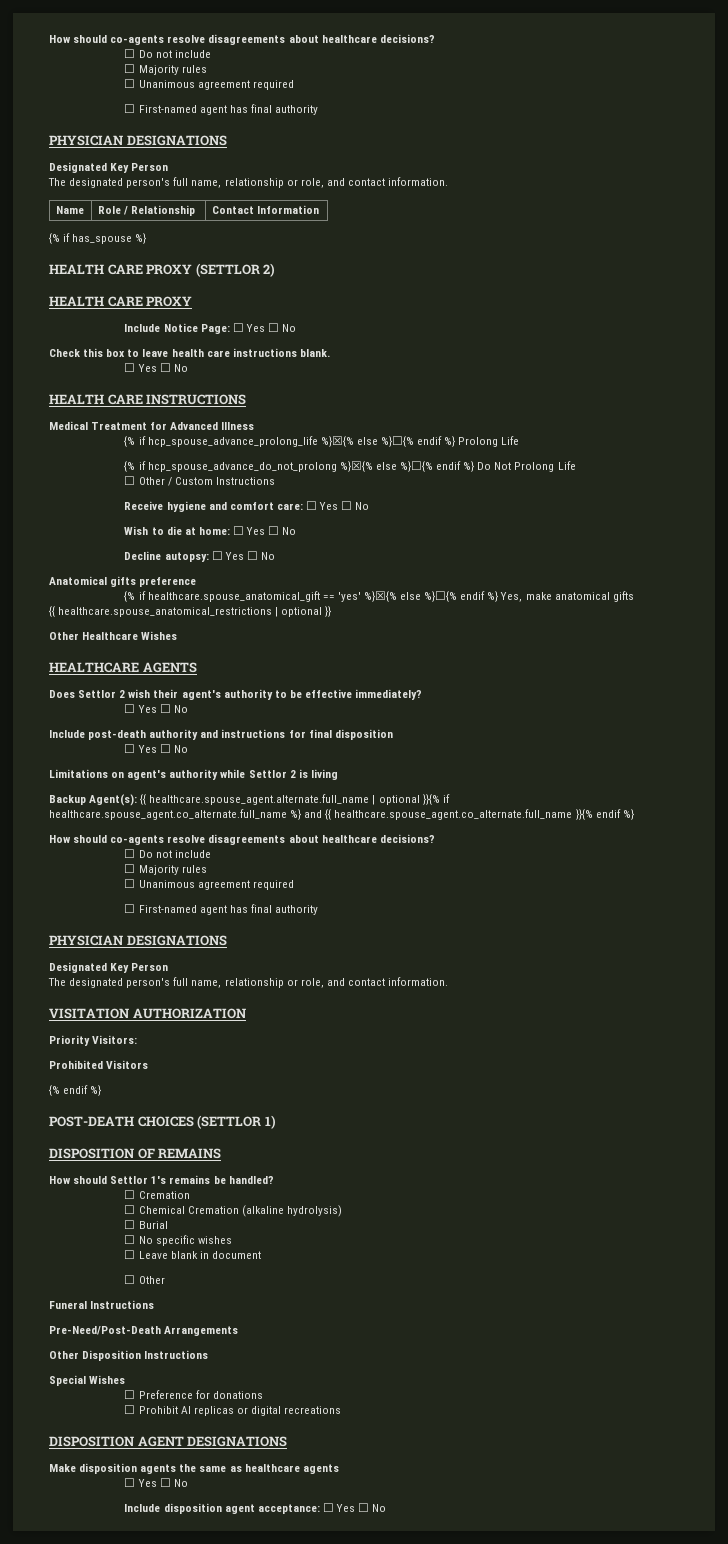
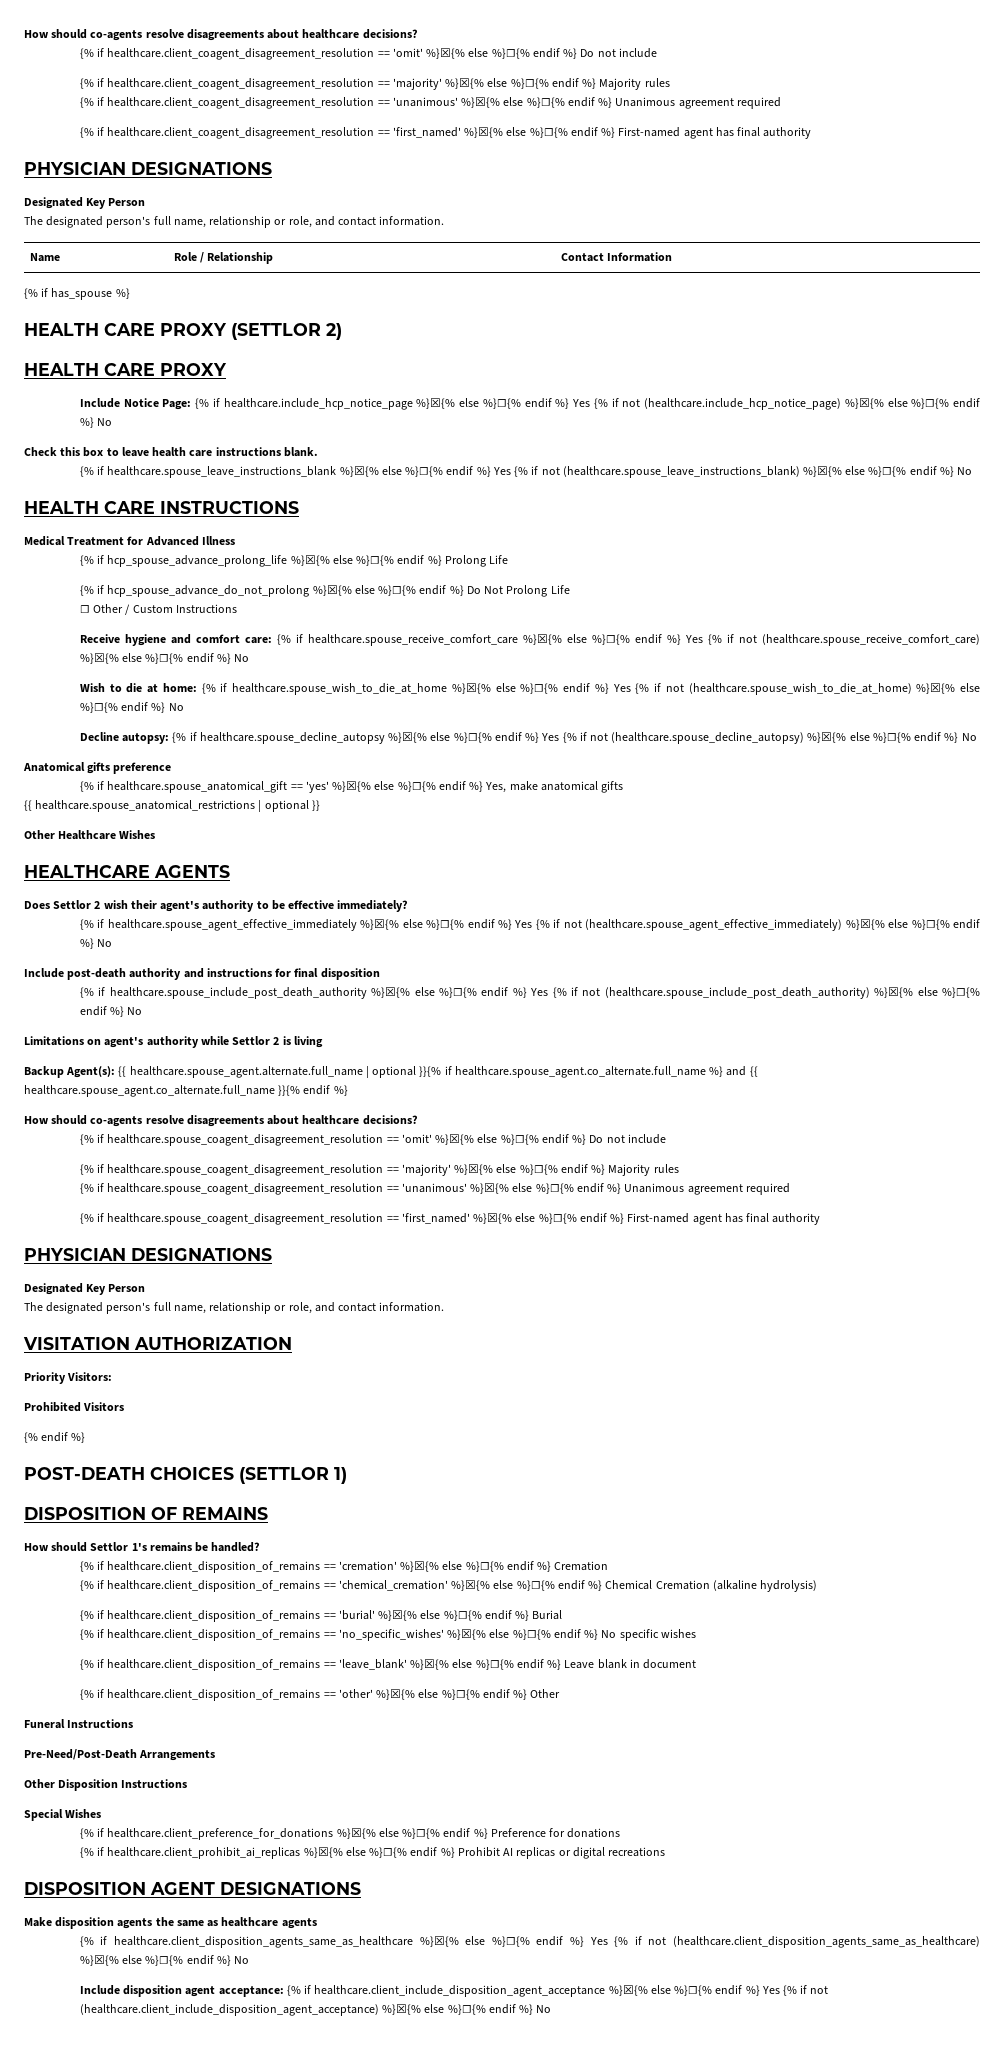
[49,34,435,45] [124,49,211,58] [124,64,207,75] [124,79,294,90] [124,104,136,113] How should co-agents resolve disagreements about healthcare decisions? // ☐ Do not include // ☐ Majority rules // ☐ Unanimous agreement required // ☐ -> [24,29,418,41] [79,48,657,60] [79,78,670,90] [79,97,781,109] [79,127,616,139] How should co-agents resolve disagreements about healthcare decisions? // {% if healthcare.client_coagent_disagreement_resolution == 'omit' %}☒{% else %}☐{% endif %} Do not include // {% if healthcare.client_coagent_disagreement_resolution == 'majority' %}☒{% else %}☐{% endif %} Majority rules // {% if healthcare.client_coagent_disagreement_resolution == 'unanimous' %}☒{% else %}☐{% endif %} Unanimous agreement required // {% if healthcare.client_coagent_disagreement_resolution == 'first_named' %}☒{% else %}☐{% endif %}
[232,323,279,332] ☐ Yes ☐ -> [195,398,981,410] [79,417,94,428] {% if healthcare.include_hcp_notice_page %}☒{% else %}☐{% endif %} Yes {% if not (healthcare.include_hcp_notice_page) %}☒{% else %}☐{% endif %}
[124,363,171,372] ☐ Yes ☐ -> [79,466,954,478] {% if healthcare.spouse_leave_instructions_blank %}☒{% else %}☐{% endif %} Yes {% if not (healthcare.spouse_leave_instructions_blank) %}☒{% else %}☐{% endif %}
[305,501,353,510] ☐ Yes ☐ -> [276,634,980,646] [79,653,231,664] {% if healthcare.spouse_receive_comfort_care %}☒{% else %}☐{% endif %} Yes {% if not (healthcare.spouse_receive_comfort_care) %}☒{% else %}☐{% endif %}
[232,526,297,535] [124,551,258,562] ☐ Yes ☐ No // Decline autopsy: ☐ Yes ☐ -> [201,683,981,695] [79,702,184,713] [79,732,959,744] {% if healthcare.spouse_wish_to_die_at_home %}☒{% else %}☐{% endif %} Yes {% if not (healthcare.spouse_wish_to_die_at_home) %}☒{% else %}☐{% endif %} No // Decline autopsy: {% if healthcare.spouse_decline_autopsy %}☒{% else %}☐{% endif %} Yes {% if not (healthcare.spouse_decline_autopsy) %}☒{% else %}☐{% endif %}
[124,704,171,713] ☐ Yes ☐ -> [79,919,980,931] [79,938,94,949] {% if healthcare.spouse_agent_effective_immediately %}☒{% else %}☐{% endif %} Yes {% if not (healthcare.spouse_agent_effective_immediately) %}☒{% else %}☐{% endif %}
[124,744,171,753] ☐ Yes ☐ -> [79,987,981,999] [79,1006,125,1017] {% if healthcare.spouse_include_post_death_authority %}☒{% else %}☐{% endif %} Yes {% if not (healthcare.spouse_include_post_death_authority) %}☒{% else %}☐{% endif %}
[124,849,211,858] [124,864,207,875] [124,879,294,890] [124,904,136,913] ☐ Do not include // ☐ Majority rules // ☐ Unanimous agreement required // ☐ -> [79,1134,666,1146] [79,1164,679,1176] [79,1183,790,1195] [79,1213,625,1225] {% if healthcare.spouse_coagent_disagreement_resolution == 'omit' %}☒{% else %}☐{% endif %} Do not include // {% if healthcare.spouse_coagent_disagreement_resolution == 'majority' %}☒{% else %}☐{% endif %} Majority rules // {% if healthcare.spouse_coagent_disagreement_resolution == 'unanimous' %}☒{% else %}☐{% endif %} Unanimous agreement required // {% if healthcare.spouse_coagent_disagreement_resolution == 'first_named' %}☒{% else %}☐{% endif %}
[124,1190,190,1199] [124,1205,342,1217] [124,1220,168,1229] [124,1235,232,1246] [124,1250,261,1259] [124,1275,136,1284] ☐ Cremation // ☐ Chemical Cremation (alkaline hydrolysis) // ☐ Burial // ☐ No specific wishes // ☐ Leave blank in document // ☐ -> [79,1561,609,1573] [79,1580,818,1592] [79,1610,563,1622] [79,1629,696,1641] [79,1659,697,1671] [79,1689,528,1701] {% if healthcare.client_disposition_of_remains == 'cremation' %}☒{% else %}☐{% endif %} Cremation // {% if healthcare.client_disposition_of_remains == 'chemical_cremation' %}☒{% else %}☐{% endif %} Chemical Cremation (alkaline hydrolysis) // {% if healthcare.client_disposition_of_remains == 'burial' %}☒{% else %}☐{% endif %} Burial // {% if healthcare.client_disposition_of_remains == 'no_specific_wishes' %}☒{% else %}☐{% endif %} No specific wishes // {% if healthcare.client_disposition_of_remains == 'leave_blank' %}☒{% else %}☐{% endif %} Leave blank in document // {% if healthcare.client_disposition_of_remains == 'other' %}☒{% else %}☐{% endif %}
[124,1390,263,1399] [124,1405,136,1414] ☐ Preference for donations // ☐ -> [79,1828,621,1840] [79,1847,455,1859] {% if healthcare.client_preference_for_donations %}☒{% else %}☐{% endif %} Preference for donations // {% if healthcare.client_prohibit_ai_replicas %}☒{% else %}☐{% endif %}
[124,1478,171,1487] ☐ Yes ☐ -> [79,1936,980,1948] [79,1955,231,1966] {% if healthcare.client_disposition_agents_same_as_healthcare %}☒{% else %}☐{% endif %} Yes {% if not (healthcare.client_disposition_agents_same_as_healthcare) %}☒{% else %}☐{% endif %}
[322,1503,370,1512] ☐ Yes ☐ -> [286,1985,829,1997] [79,2004,534,2016] {% if healthcare.client_include_disposition_agent_acceptance %}☒{% else %}☐{% endif %} Yes {% if not (healthcare.client_include_disposition_agent_acceptance) %}☒{% else %}☐{% endif %}

